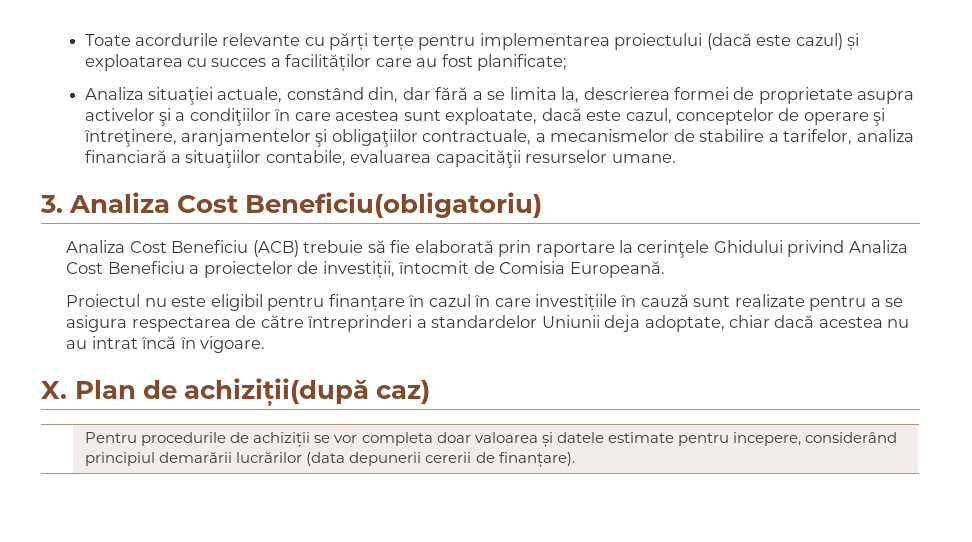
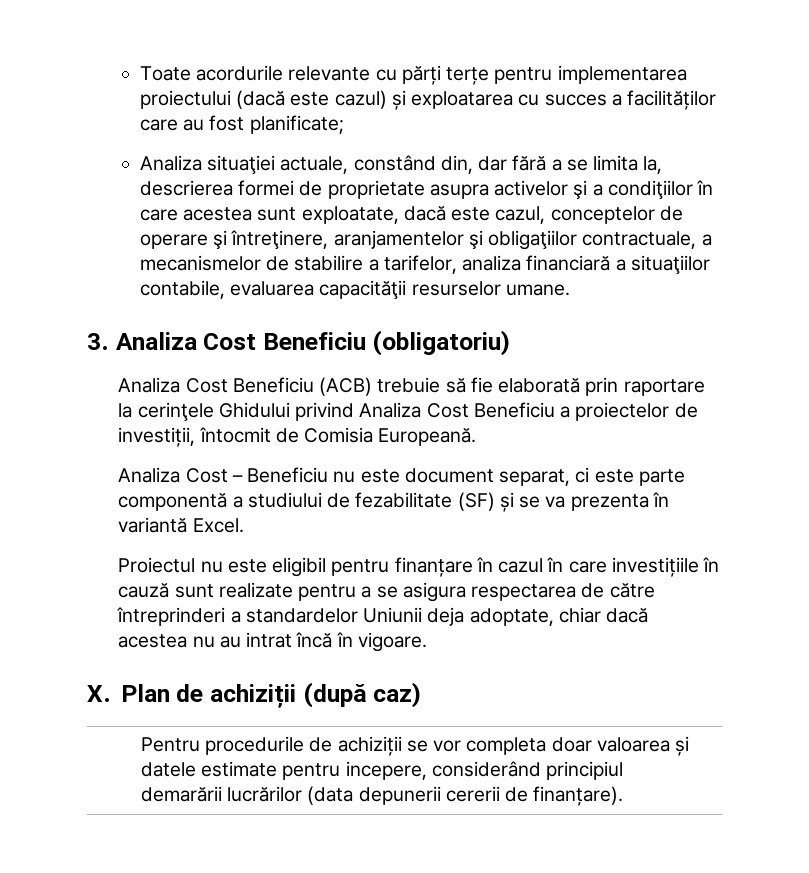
[245,192,543,218] Beneficiu(obligatoriu) -> [262,330,511,356] Beneficiu (obligatoriu)
(665, 269) none -> [118,467,685,486] [118,492,669,512] [118,517,244,533] // Analiza Cost – Beneficiu nu este document separat, ci este parte componentă a studiului de fezabilitate (SF) și se va prezenta în variantă Excel.
[184,378,370,406] achiziții(după -> [209,682,367,708] achiziții (după

